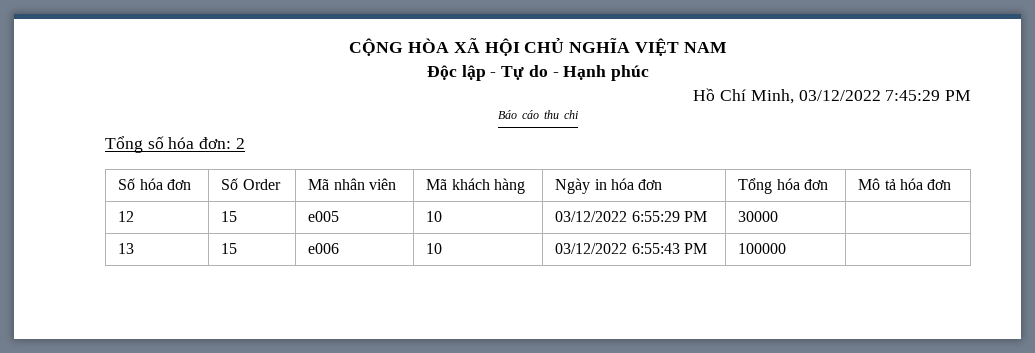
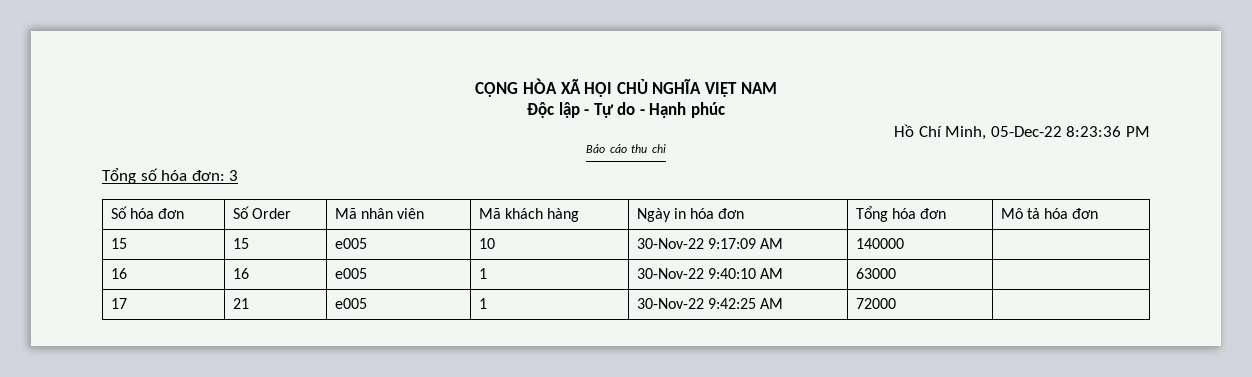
[798,90,941,101] 03/12/2022 7:45:29 -> [990,126,1122,137] 05-Dec-22 8:23:36
[235,138,245,149] 2 -> [229,170,239,181] 3
[118,211,135,222] 12 -> [110,238,127,249] 15
[555,211,707,222] [738,211,779,222] [118,243,135,254] [221,243,238,254] [308,243,340,254] [426,243,443,254] [555,243,707,254] [738,243,787,254] 03/12/2022 6:55:29 PM | 30000 | // 13 | 15 | e006 | 10 | 03/12/2022 6:55:43 PM | 100000 -> [636,238,783,249] [855,238,904,249] [110,268,127,279] [232,268,249,279] [334,268,367,279] [478,268,487,279] [636,268,783,279] [855,268,896,279] [110,298,127,309] [232,298,249,309] [334,298,367,309] [478,298,487,309] [636,298,783,309] [855,298,896,309] 30-Nov-22 9:17:09 AM | 140000 | // 16 | 16 | e005 | 1 | 30-Nov-22 9:40:10 AM | 63000 | // 17 | 21 | e005 | 1 | 30-Nov-22 9:42:25 AM | 72000

